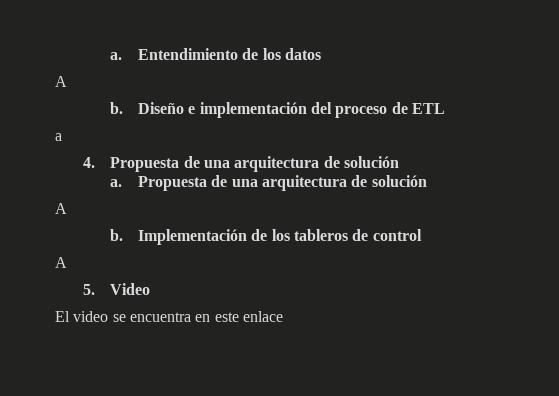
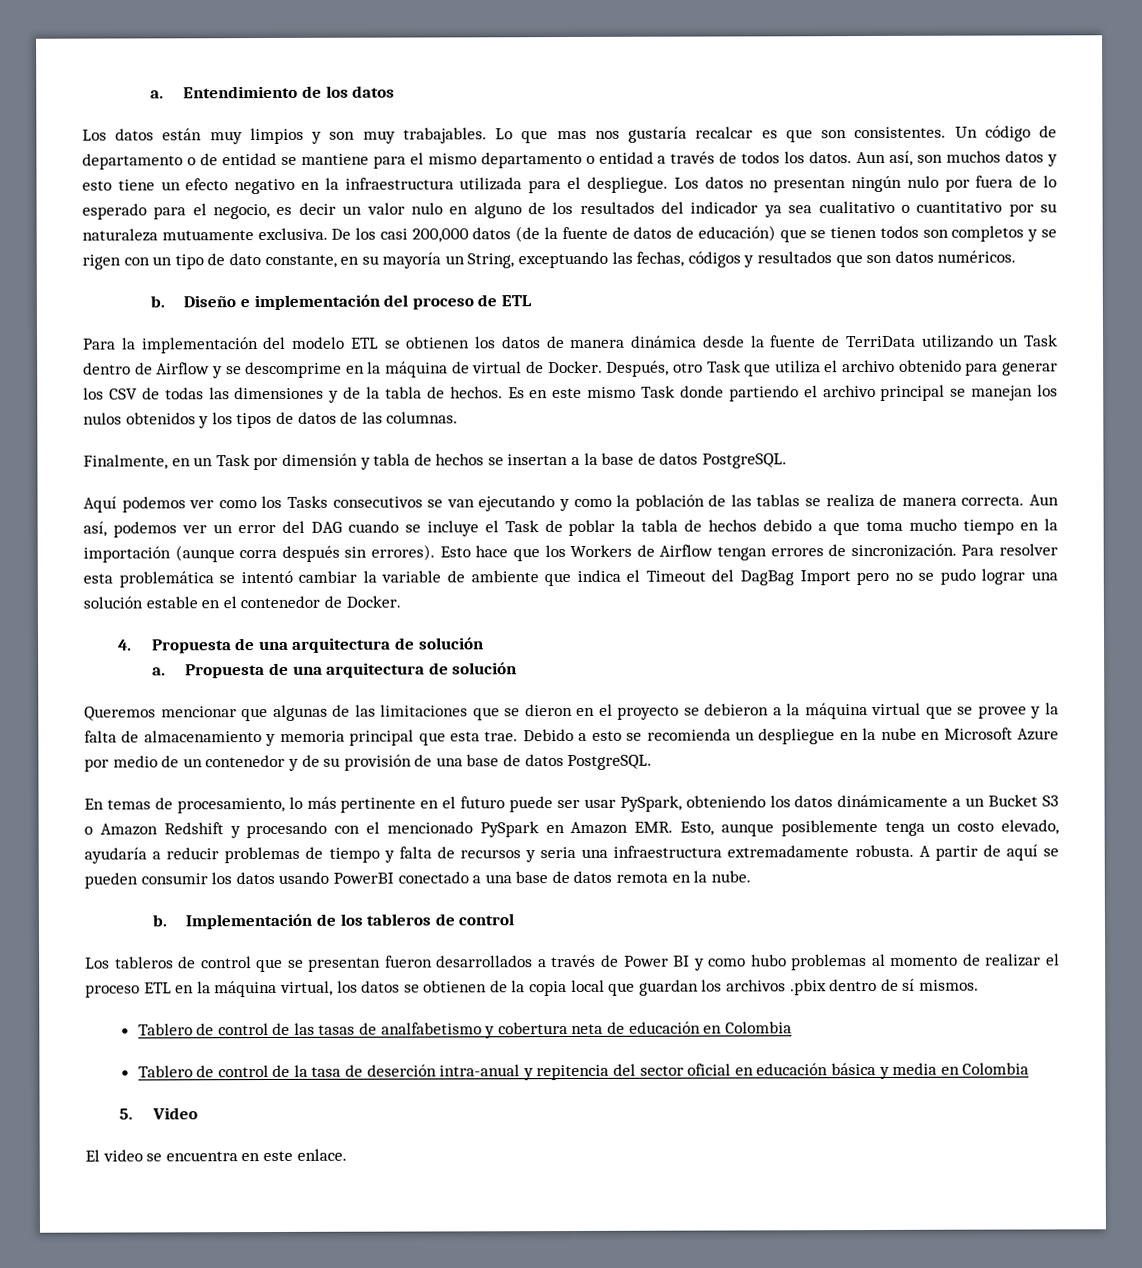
[55,76,67,87] A -> [82,125,1057,145] [82,150,1058,170] [82,175,1058,195] [82,200,1057,220] [82,225,1057,243] [82,250,1017,270] Los datos están muy limpios y son muy trabajables. Lo que mas nos gustaría recalcar es que son consistentes. Un código de departamento o de entidad se mantiene para el mismo departamento o entidad a través de todos los datos. Aun así, son muchos datos y esto tiene un efecto negativo en la infraestructura utilizada para el despliegue. Los datos no presentan ningún nulo por fuera de lo esperado para el negocio, es decir un valor nulo en alguno de los resultados del indicador ya sea cualitativo o cuantitativo por su naturaleza mutuamente exclusiva. De los casi 200,000 datos (de la fuente de datos de educación) que se tienen todos son completos y se rigen con un tipo de dato constante, en su mayoría un String, exceptuando las fechas, códigos y resultados que son datos numéricos.
[55,133,62,141] a -> [83,334,1058,354] [83,359,1058,379] [83,384,1058,403] [83,411,459,429] [83,452,788,471] [83,493,1060,513] [83,518,1059,538] [83,543,1058,563] [83,568,1058,588] [83,595,401,609] Para la implementación del modelo ETL se obtienen los datos de manera dinámica desde la fuente de TerriData utilizando un Task dentro de Airflow y se descomprime en la máquina de virtual de Docker. Después, otro Task que utiliza el archivo obtenido para generar los CSV de todas las dimensiones y de la tabla de hechos. Es en este mismo Task donde partiendo el archivo principal se manejan los nulos obtenidos y los tipos de datos de las columnas. // Finalmente, en un Task por dimensión y tabla de hechos se insertan a la base de datos PostgreSQL. // Aquí podemos ver como los Tasks consecutivos se van ejecutando y como la población de las tablas se realiza de manera correcta. Aun así, podemos ver un error del DAG cuando se incluye el Task de poblar la tabla de hechos debido a que toma mucho tiempo en la importación (aunque corra después sin errores). Esto hace que los Workers de Airflow tengan errores de sincronización. Para resolver esta problemática se intentó cambiar la variable de ambiente que indica el Timeout del DagBag Import pero no se pudo lograr una solución estable en el contenedor de Docker.
[55,203,67,214] A -> [84,702,1059,722] [84,727,1060,747] [84,754,653,772] [84,794,1060,814] [84,819,1060,839] [84,844,1060,864] [84,870,751,889] Queremos mencionar que algunas de las limitaciones que se dieron en el proyecto se debieron a la máquina virtual que se provee y la falta de almacenamiento y memoria principal que esta trae. Debido a esto se recomienda un despliegue en la nube en Microsoft Azure por medio de un contenedor y de su provisión de una base de datos PostgreSQL. // En temas de procesamiento, lo más pertinente en el futuro puede ser usar PySpark, obteniendo los datos dinámicamente a un Bucket S3 o Amazon Redshift y procesando con el mencionado PySpark en Amazon EMR. Esto, aunque posiblemente tenga un costo elevado, ayudaría a reducir problemas de tiempo y falta de recursos y seria una infraestructura extremadamente robusta. A partir de aquí se pueden consumir los datos usando PowerBI conectado a una base de datos remota en la nube.
[55,257,67,268] A -> [85,953,1060,973] [85,978,979,998] [137,1021,792,1039] [137,1062,1030,1081] Los tableros de control que se presentan fueron desarrollados a través de Power BI y como hubo problemas al momento de realizar el proceso ETL en la máquina virtual, los datos se obtienen de la copia local que guardan los archivos .pbix dentro de sí mismos. // Tablero de control de las tasas de analfabetismo y cobertura neta de educación en Colombia // Tablero de control de la tasa de deserción intra-anual y repitencia del sector oficial en educación básica y media en Colombia
[242,311,283,322] enlace -> [296,1148,347,1161] enlace.

